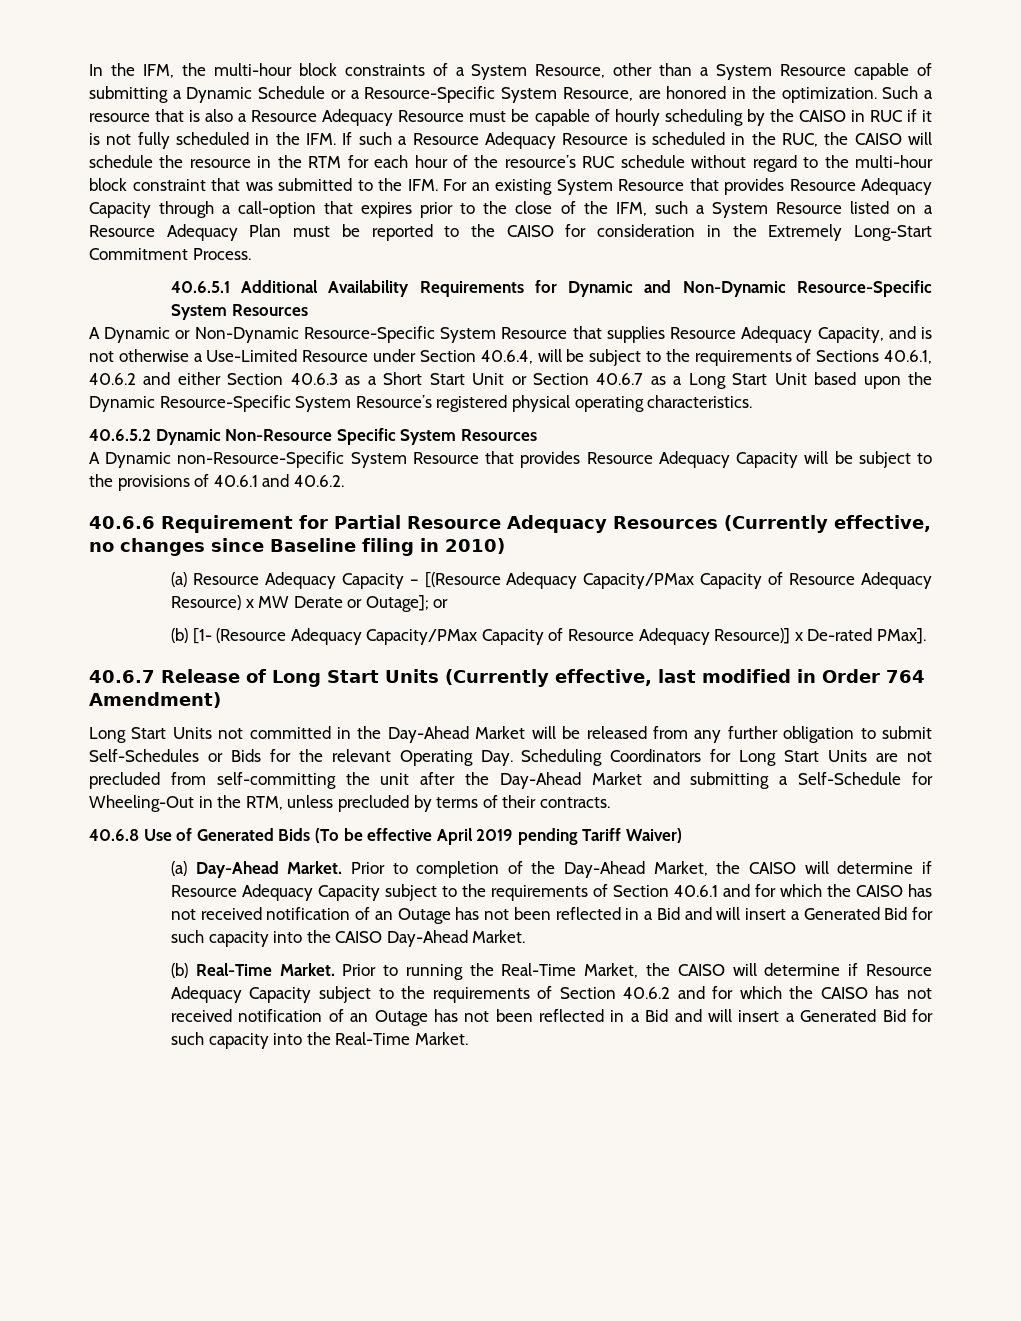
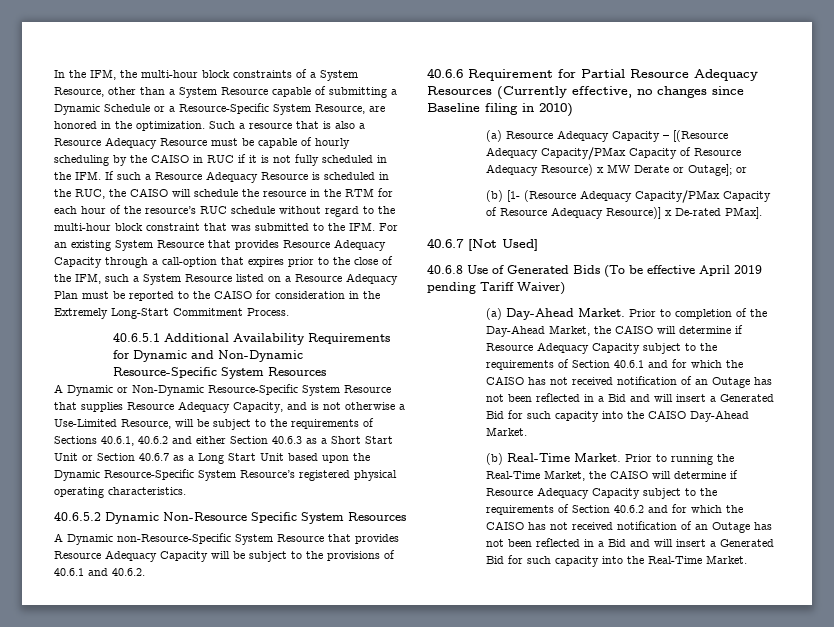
[302,349,533,364] Resource under Section 40.6.4, -> [121,419,171,429] Resource,
[161,669,925,687] [89,692,221,708] [89,726,932,743] [89,749,932,766] [89,772,933,789] [89,795,610,812] Release of Long Start Units (Currently effective, last modified in Order 764 Amendment) // Long Start Units not committed in the Day-Ahead Market will be released from any further obligation to submit Self-Schedules or Bids for the relevant Operating Day. Scheduling Coordinators for Long Start Units are not precluded from self-committing the unit after the Day-Ahead Market and submitting a Self-Schedule for Wheeling-Out in the RTM, unless precluded by terms of their contracts. -> [468,239,538,251] [Not Used]

